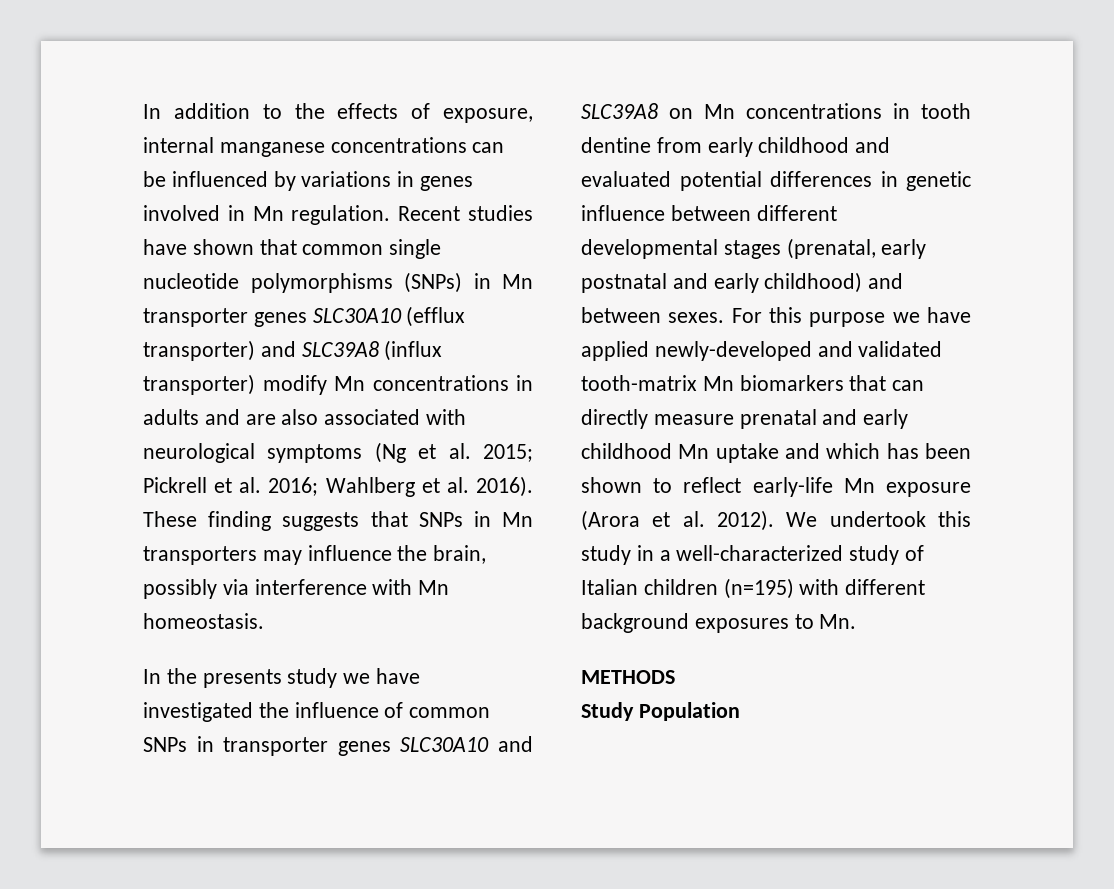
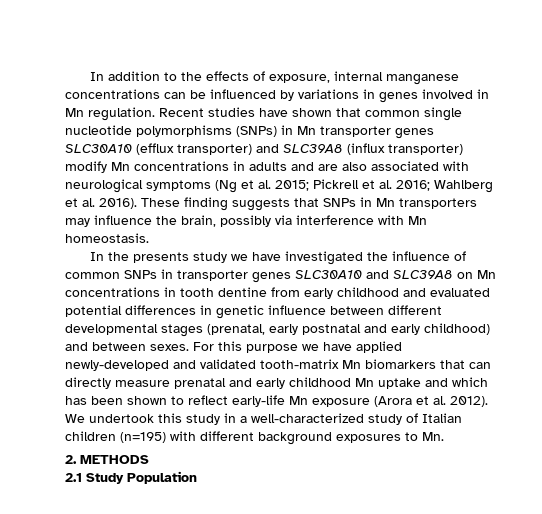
(857, 621) none -> [65,455,77,464] 2.
(675, 677) none -> [65,473,82,482] 2.1

